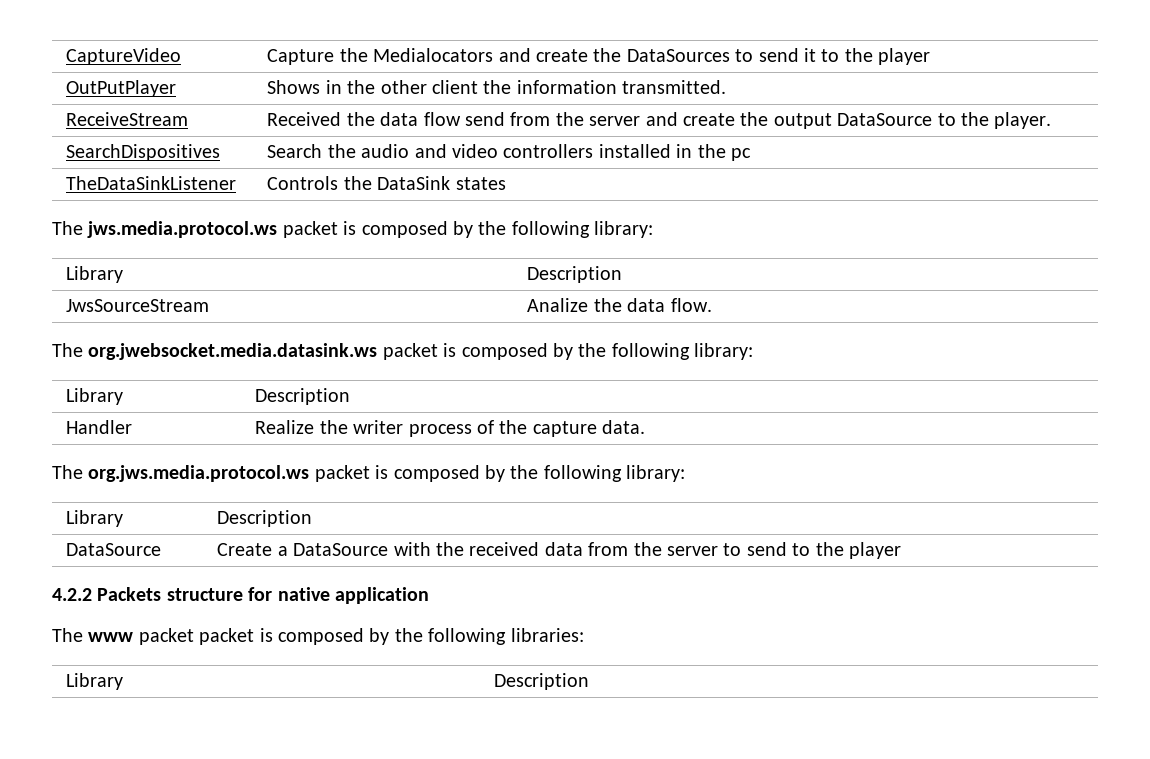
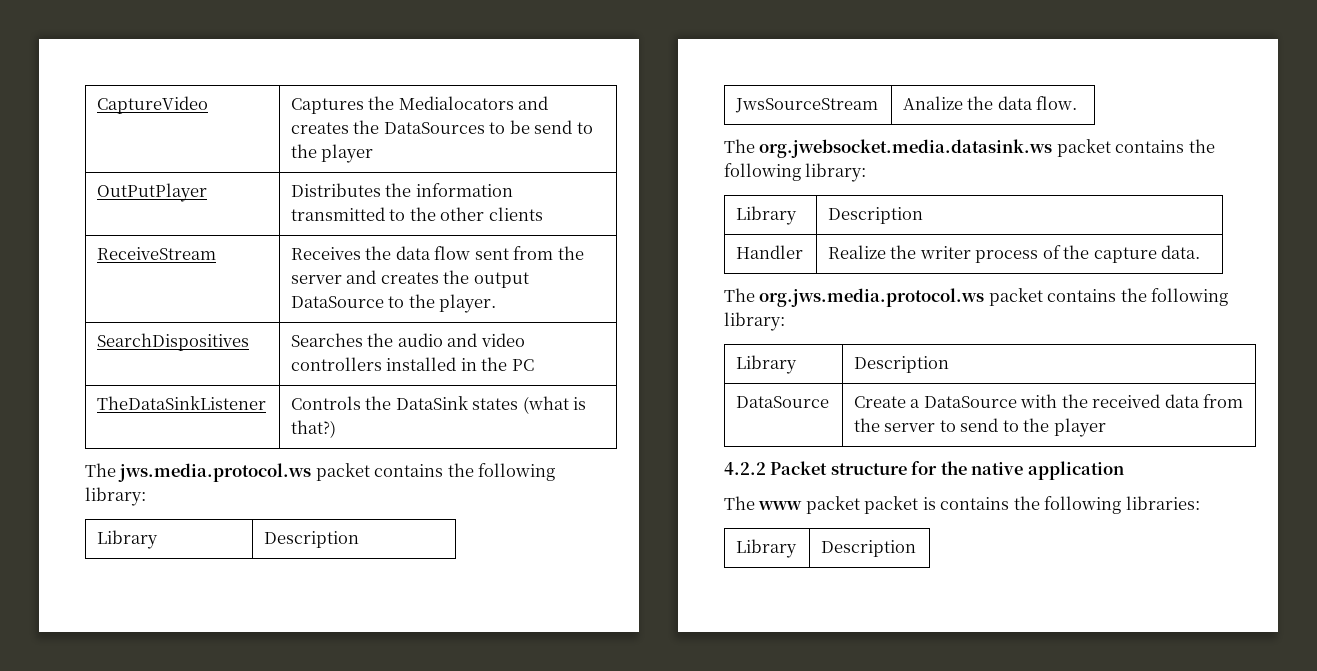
[267,49,335,65] Capture -> [291,98,365,114] Captures
[535,49,588,62] create -> [291,122,350,134] creates
[758,48,816,62] send it -> [509,120,573,134] be send
[267,80,727,94] Shows in the other client the information transmitted. -> [291,183,513,197] [291,207,543,221] Distributes the information transmitted to the other clients
[267,112,342,126] Received -> [291,247,362,260] Receives
[464,112,505,126] send -> [474,248,509,260] sent
[682,113,735,126] create -> [380,272,439,284] creates
[267,144,323,158] Search -> [291,333,364,347] Searches
[730,148,751,161] pc -> [511,359,534,371] PC
(506, 183) none -> [522,396,587,414] [291,420,337,438] (what is that?)
[343,221,473,238] is composed by -> [374,464,444,477] contains
[443,343,573,360] is composed by -> [1115,140,1185,153] contains
[375,465,505,482] is composed by -> [1047,289,1117,302] contains
[97,587,162,601] Packets -> [770,461,828,475] Packet
(273, 594) none -> [940,461,967,475] the
[278,628,390,645] composed by -> [940,497,1010,510] contains

